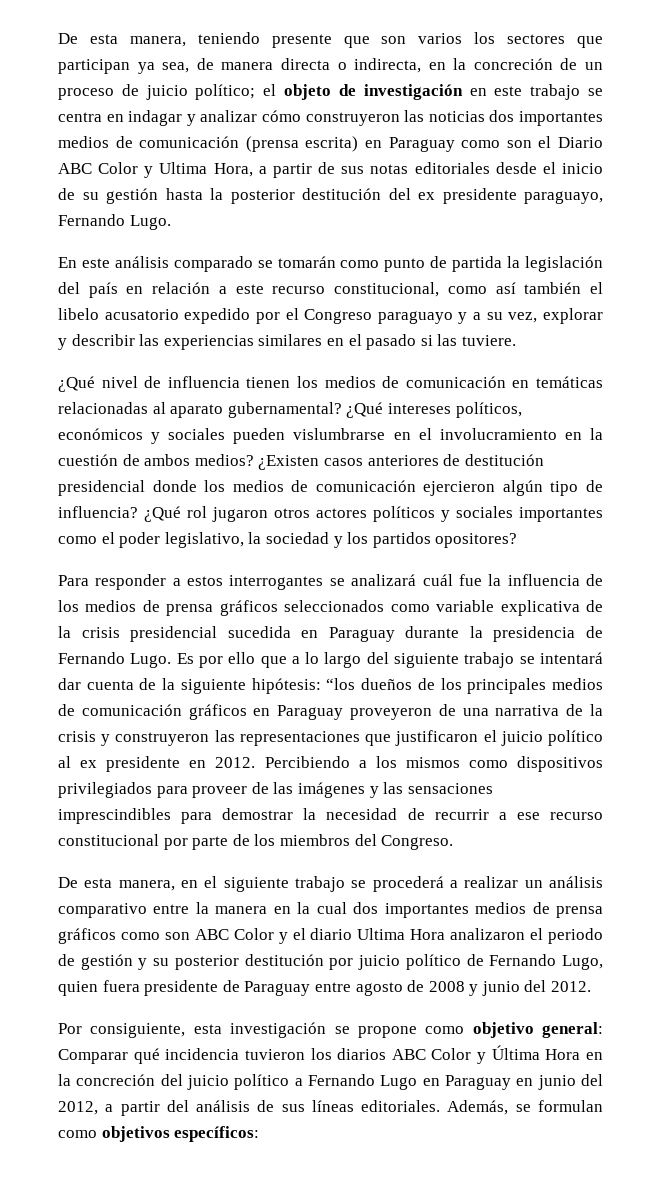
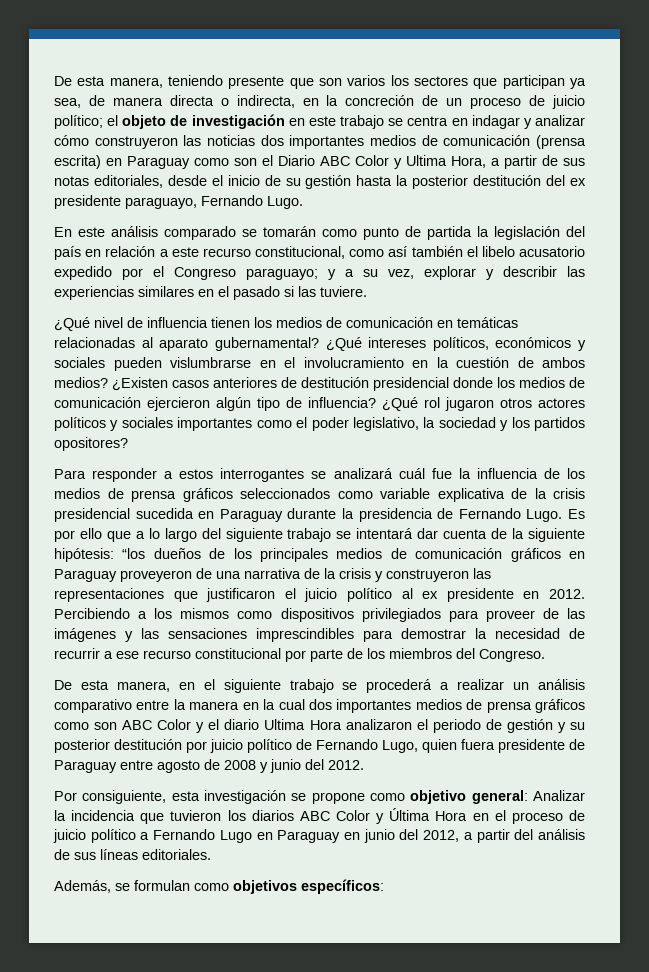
[414,162,490,174] editoriales -> [93,175,163,188] editoriales,
[377,311,453,324] paraguayo -> [246,268,318,280] paraguayo;
[58,1048,240,1064] Comparar qué incidencia -> [533,790,585,801] [54,810,165,824] Analizar la incidencia que
[58,1074,183,1086] la concreción del -> [494,810,586,824] el proceso de
(441, 1106) none -> (211, 854) //

